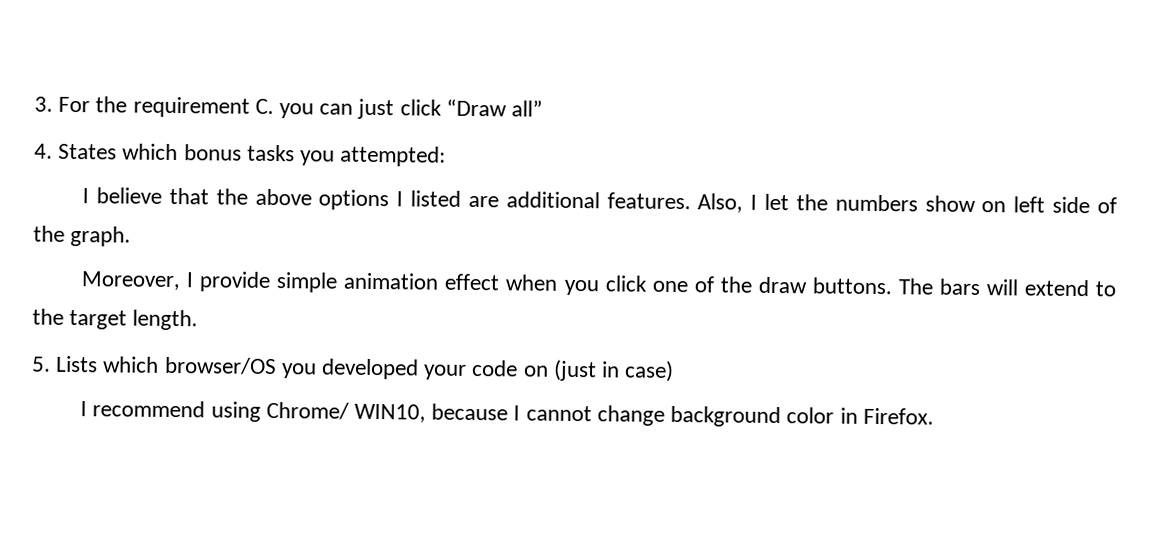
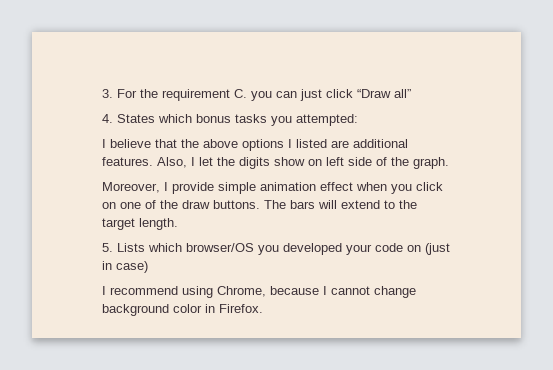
[834,194,918,212] numbers -> [239,157,270,169] digits
(647, 283) none -> [102,202,116,209] on
[265,401,427,423] Chrome/ WIN10, -> [217,286,266,297] Chrome,

